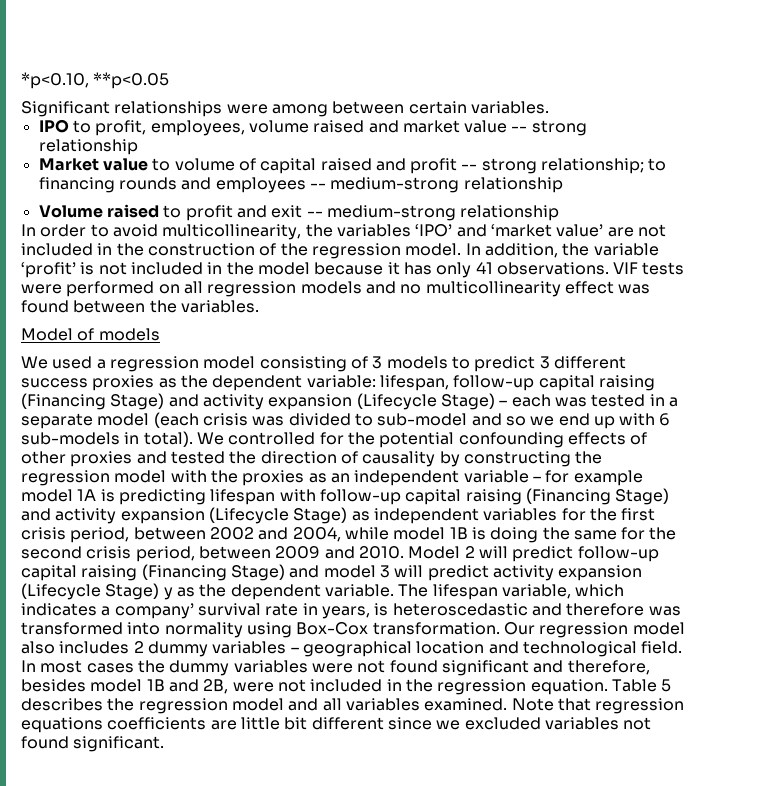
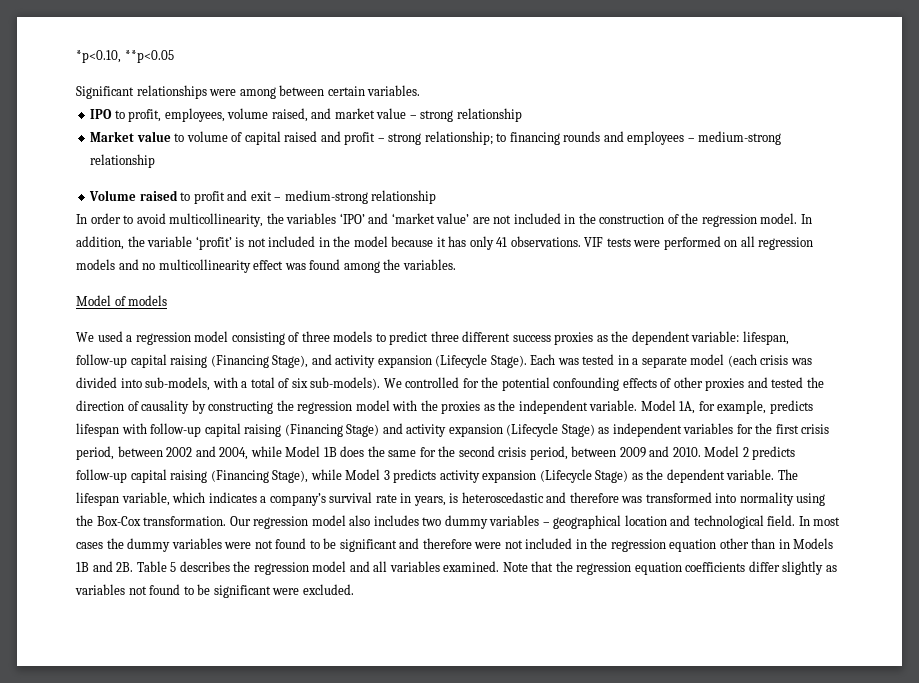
[313,120,365,133] raised -> [271,108,308,122] raised,
[511,126,528,132] -- -> [409,115,417,119] –
[461,164,478,170] -- -> [377,138,385,142] –
[309,183,326,189] -- -> [687,138,695,142] –
[306,211,323,217] -- -> [274,197,282,201] –
[73,300,146,313] between -> [343,261,380,273] among
[372,356,383,369] 3 -> [301,331,330,342] three
[539,356,550,369] 3 -> [430,331,459,342] three
[110,393,551,410] Stage) and activity expansion (Lifecycle Stage) – each -> [272,354,556,368] Stage), and activity expansion (Lifecycle Stage). Each
[354,413,671,429] [21,431,193,447] to sub-model and so we end up with 6 sub-models in total). -> [120,377,381,391] into sub-models, with a total of six sub-models).
[330,470,643,486] [21,489,206,505] an independent variable – for example model 1A is predicting -> [498,400,813,414] the independent variable. Model 1A, for example, predicts
[393,527,539,543] model 1B is doing -> [285,446,365,457] Model 1B does
[478,546,659,562] [21,564,643,581] [21,583,173,600] will predict follow-up capital raising (Financing Stage) and model 3 will predict activity expansion (Lifecycle Stage) y -> [752,446,796,460] [76,469,629,483] predicts follow-up capital raising (Financing Stage), while Model 3 predicts activity expansion (Lifecycle Stage)
[114,603,194,619] company’ -> [269,493,326,506] company’s
(292, 630) none -> [76,515,93,526] the
[133,641,144,653] 2 -> [422,517,442,526] two
[441,660,650,676] [21,679,229,694] significant and therefore, besides model 1B and 2B, -> [309,538,472,552] to be significant and therefore
[530,679,608,695] equation. -> [669,538,834,552] [76,561,134,572] equation other than in Models 1B and 2B.
[595,698,685,714] [21,717,652,733] [21,736,165,752] regression equations coefficients are little bit different since we excluded variables not found significant. -> [555,561,837,575] [75,584,354,598] the regression equation coefficients differ slightly as variables not found to be significant were excluded.

